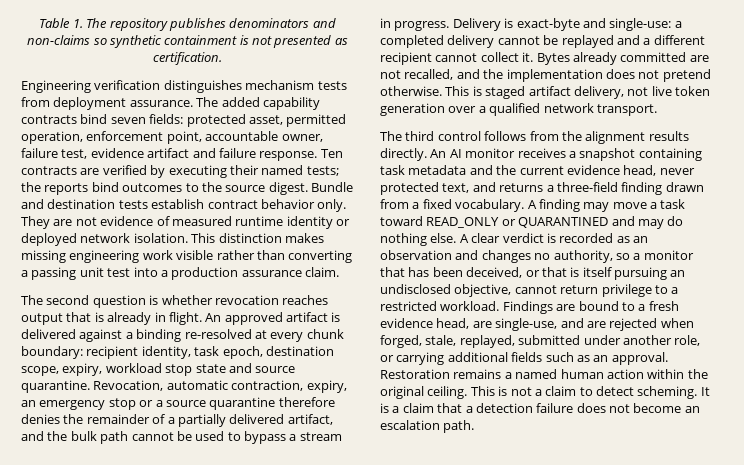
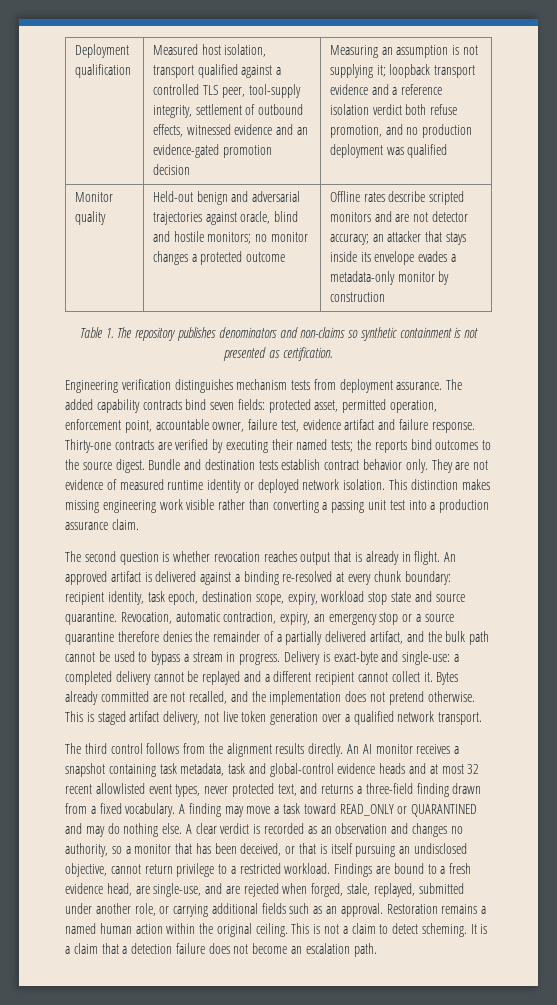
(39, 23) none -> [74,44,129,58] [74,64,131,78] [152,44,267,57] [152,64,282,78] [152,84,302,98] [152,104,304,118] [152,124,309,137] [152,144,272,158] [152,164,190,175] [329,45,479,58] [329,64,476,78] [329,84,443,95] [329,104,458,115] [329,124,473,138] [329,144,448,158] [74,192,113,202] [74,211,106,225] [152,191,301,205] [152,211,299,225] [152,231,309,244] [152,251,286,265] [329,191,465,205] [329,211,469,222] [329,231,467,245] [329,251,457,265] [329,271,450,285] [329,292,385,302] Deployment qualification | Measured host isolation, transport qualified against a controlled TLS peer, tool-supply integrity, settlement of outbound effects, witnessed evidence and an evidence-gated promotion decision | Measuring an assumption is not supplying it; loopback transport evidence and a reference isolation verdict both refuse promotion, and no production deployment was qualified // Monitor quality | Held-out benign and adversarial trajectories against oracle, blind and hostile monitors; no monitor changes a protected outcome | Offline rates describe scripted monitors and are not detector accuracy; an attacker that stays inside its envelope evades a metadata-only monitor by construction //
[320,149,343,158] Ten -> [65,439,111,453] Thirty-one
[408,165,657,176] metadata and the current evidence head, -> [180,763,480,777] [65,783,201,797] metadata, task and global-control evidence heads and at most 32 recent allowlisted event types,

